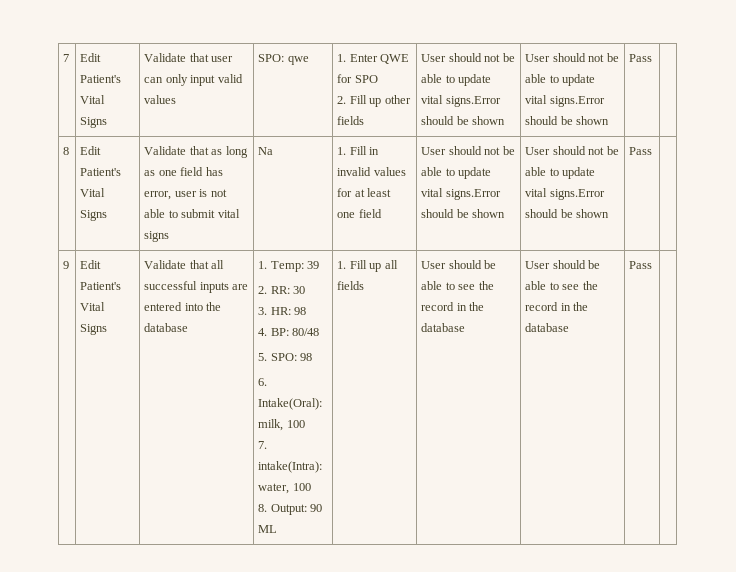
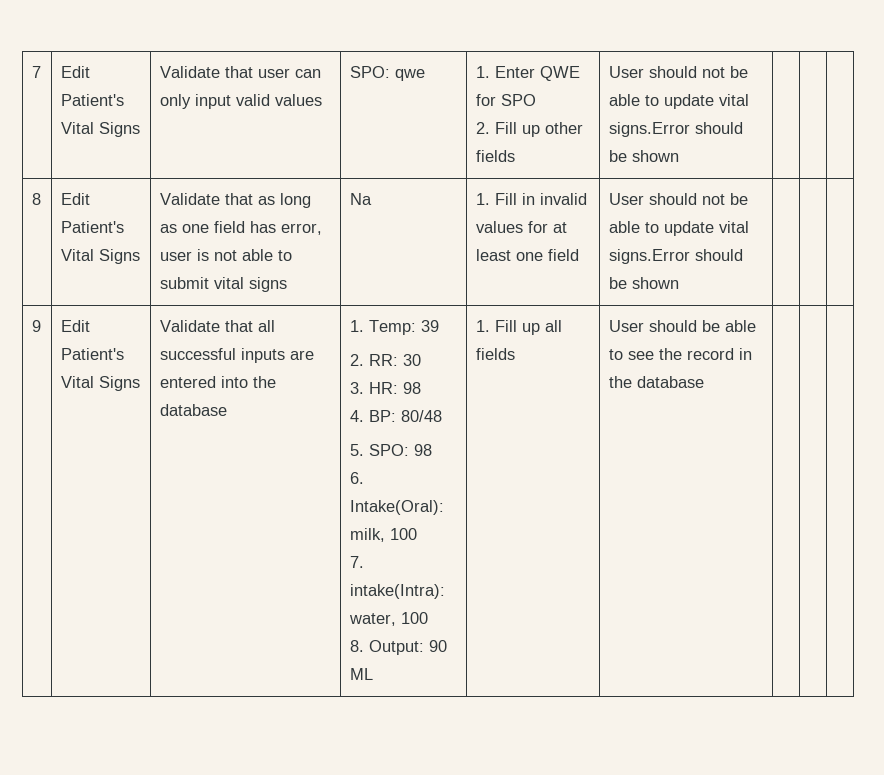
[525,53,619,62] [525,74,596,86] [525,95,605,107] [525,116,610,125] [629,54,653,62] User should not be able to update vital signs.Error should be shown | Pass -> (679, 156) |
[525,146,619,155] [525,167,596,179] [525,188,605,200] [525,209,610,218] [629,147,653,155] User should not be able to update vital signs.Error should be shown | Pass -> (679, 283) |
[525,260,601,269] [525,281,598,290] [525,302,589,311] [525,323,570,332] [629,261,653,269] User should be able to see the record in the database | Pass -> (704, 382) |

